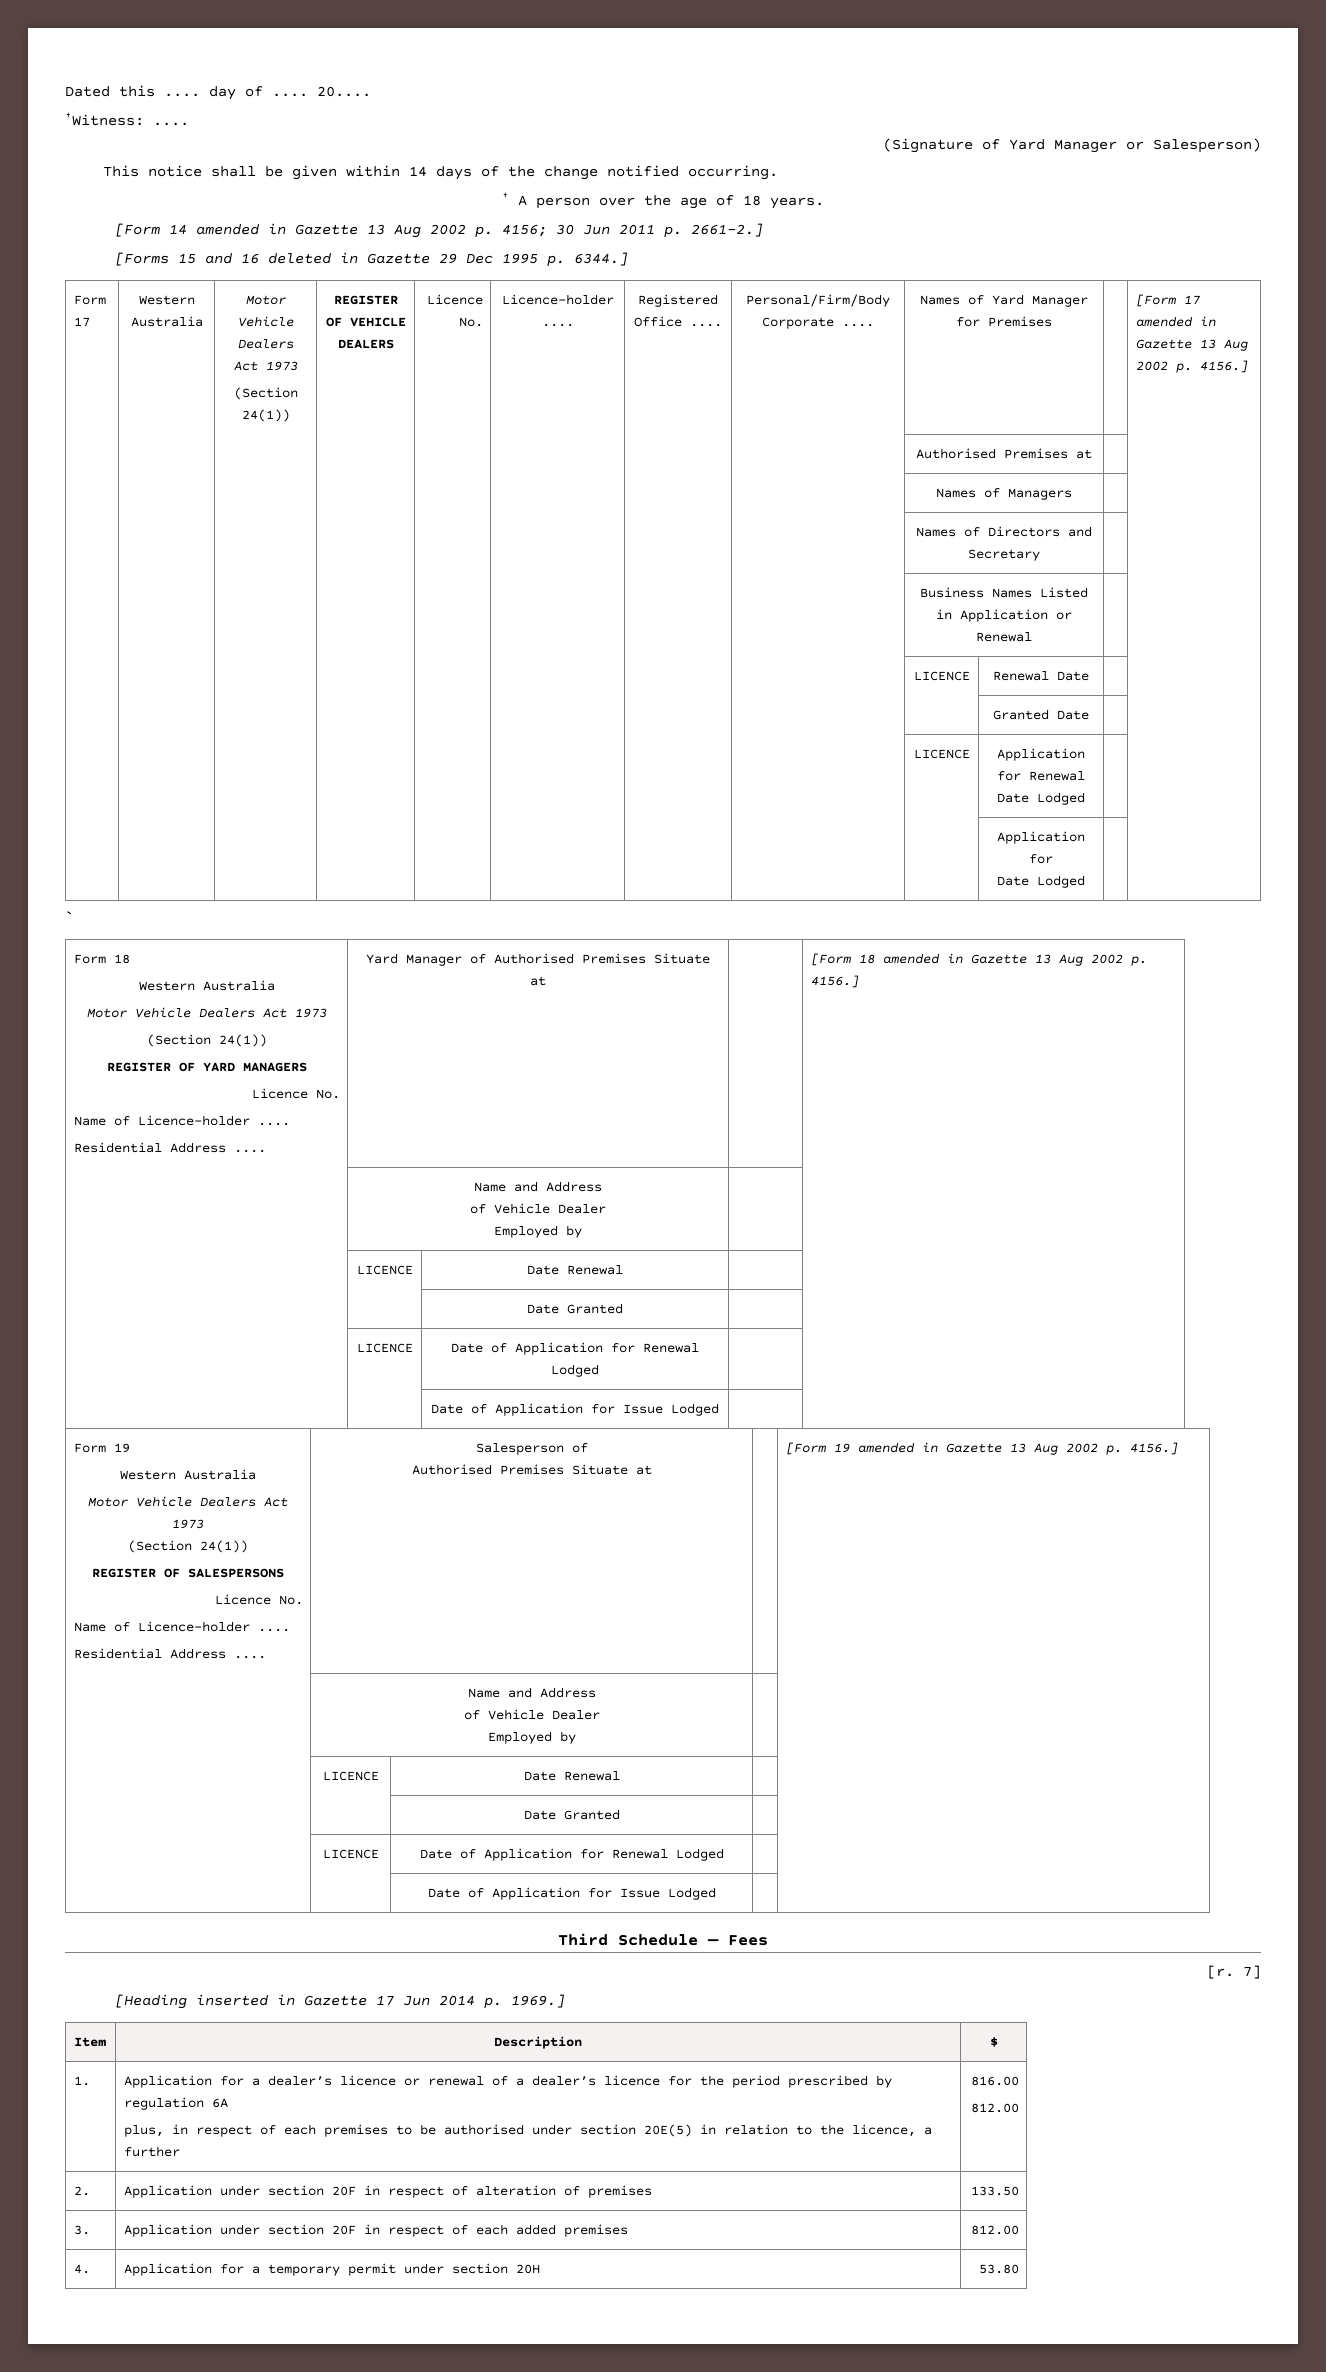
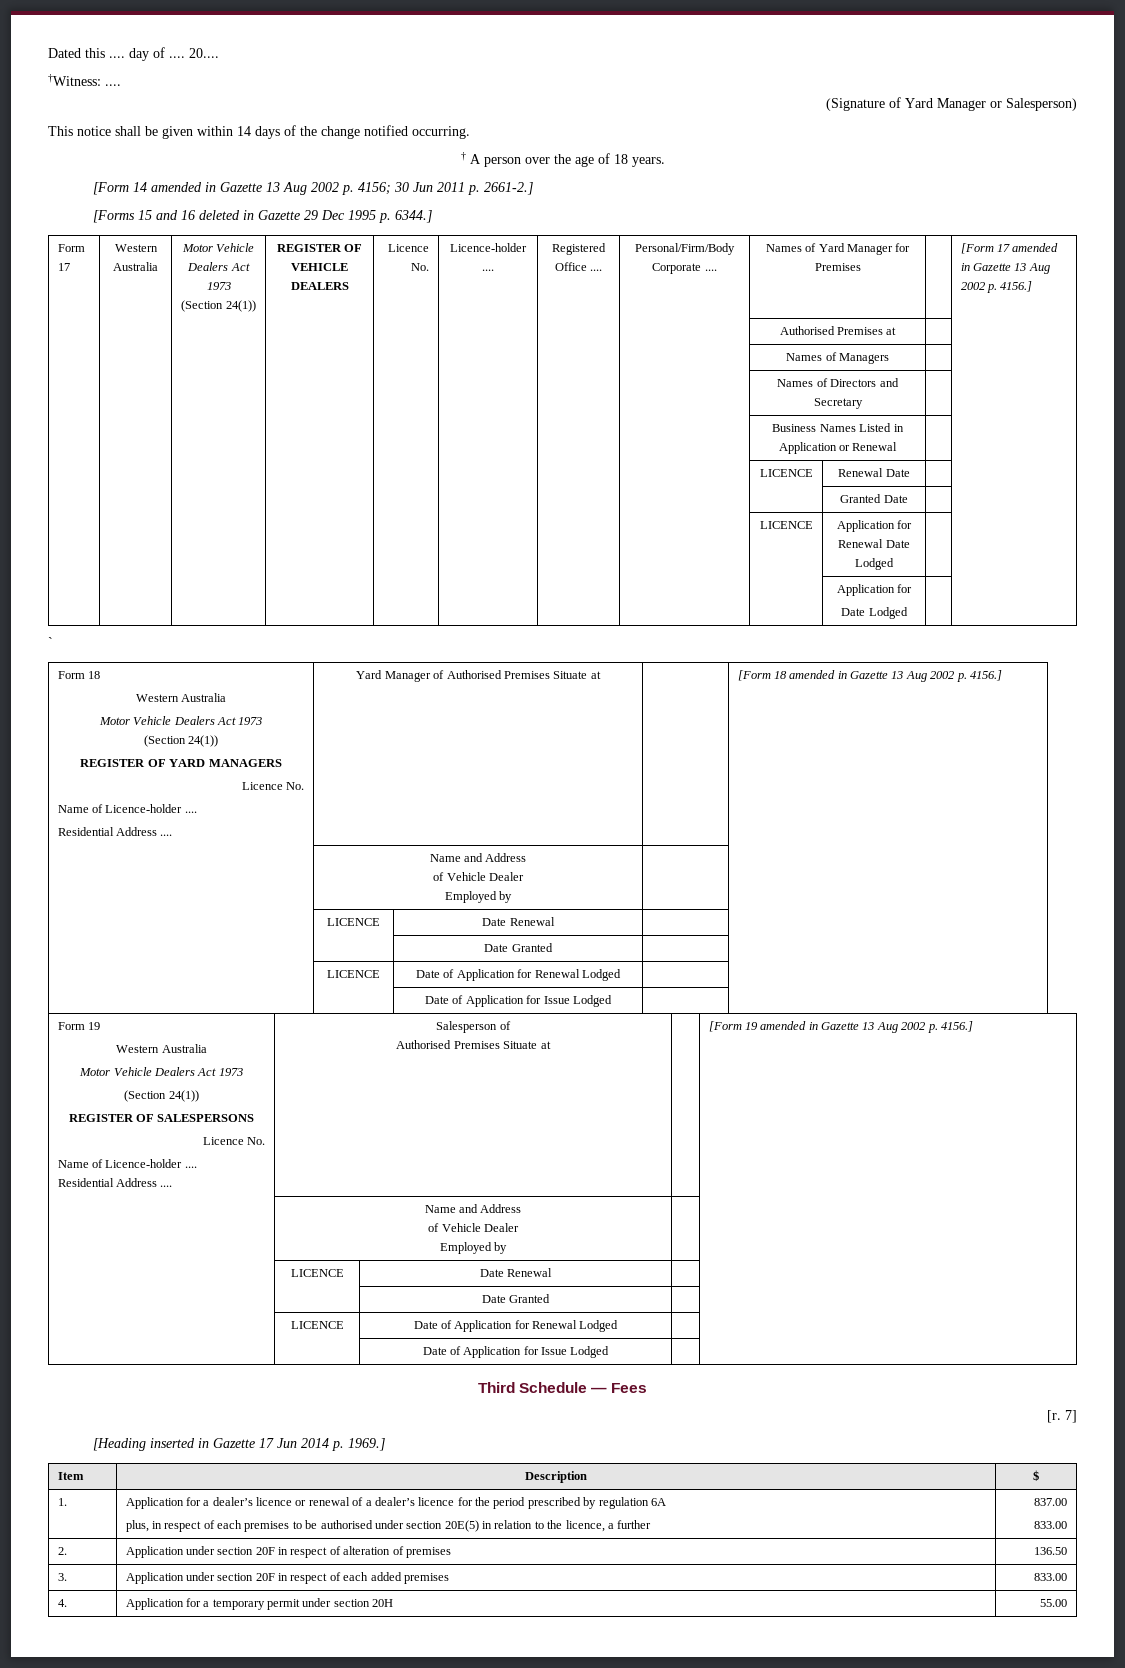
[970,2076,1019,2086] [970,2103,1019,2113] 816.00 // 812.00 -> [1034,1498,1068,1506] [1034,1521,1068,1529] 837.00 // 833.00
[970,2186,1019,2196] 133.50 -> [1034,1547,1068,1555] 136.50
[970,2225,1019,2235] 812.00 -> [1034,1573,1068,1581] 833.00
[978,2264,1019,2274] 53.80 -> [1040,1599,1068,1607] 55.00

